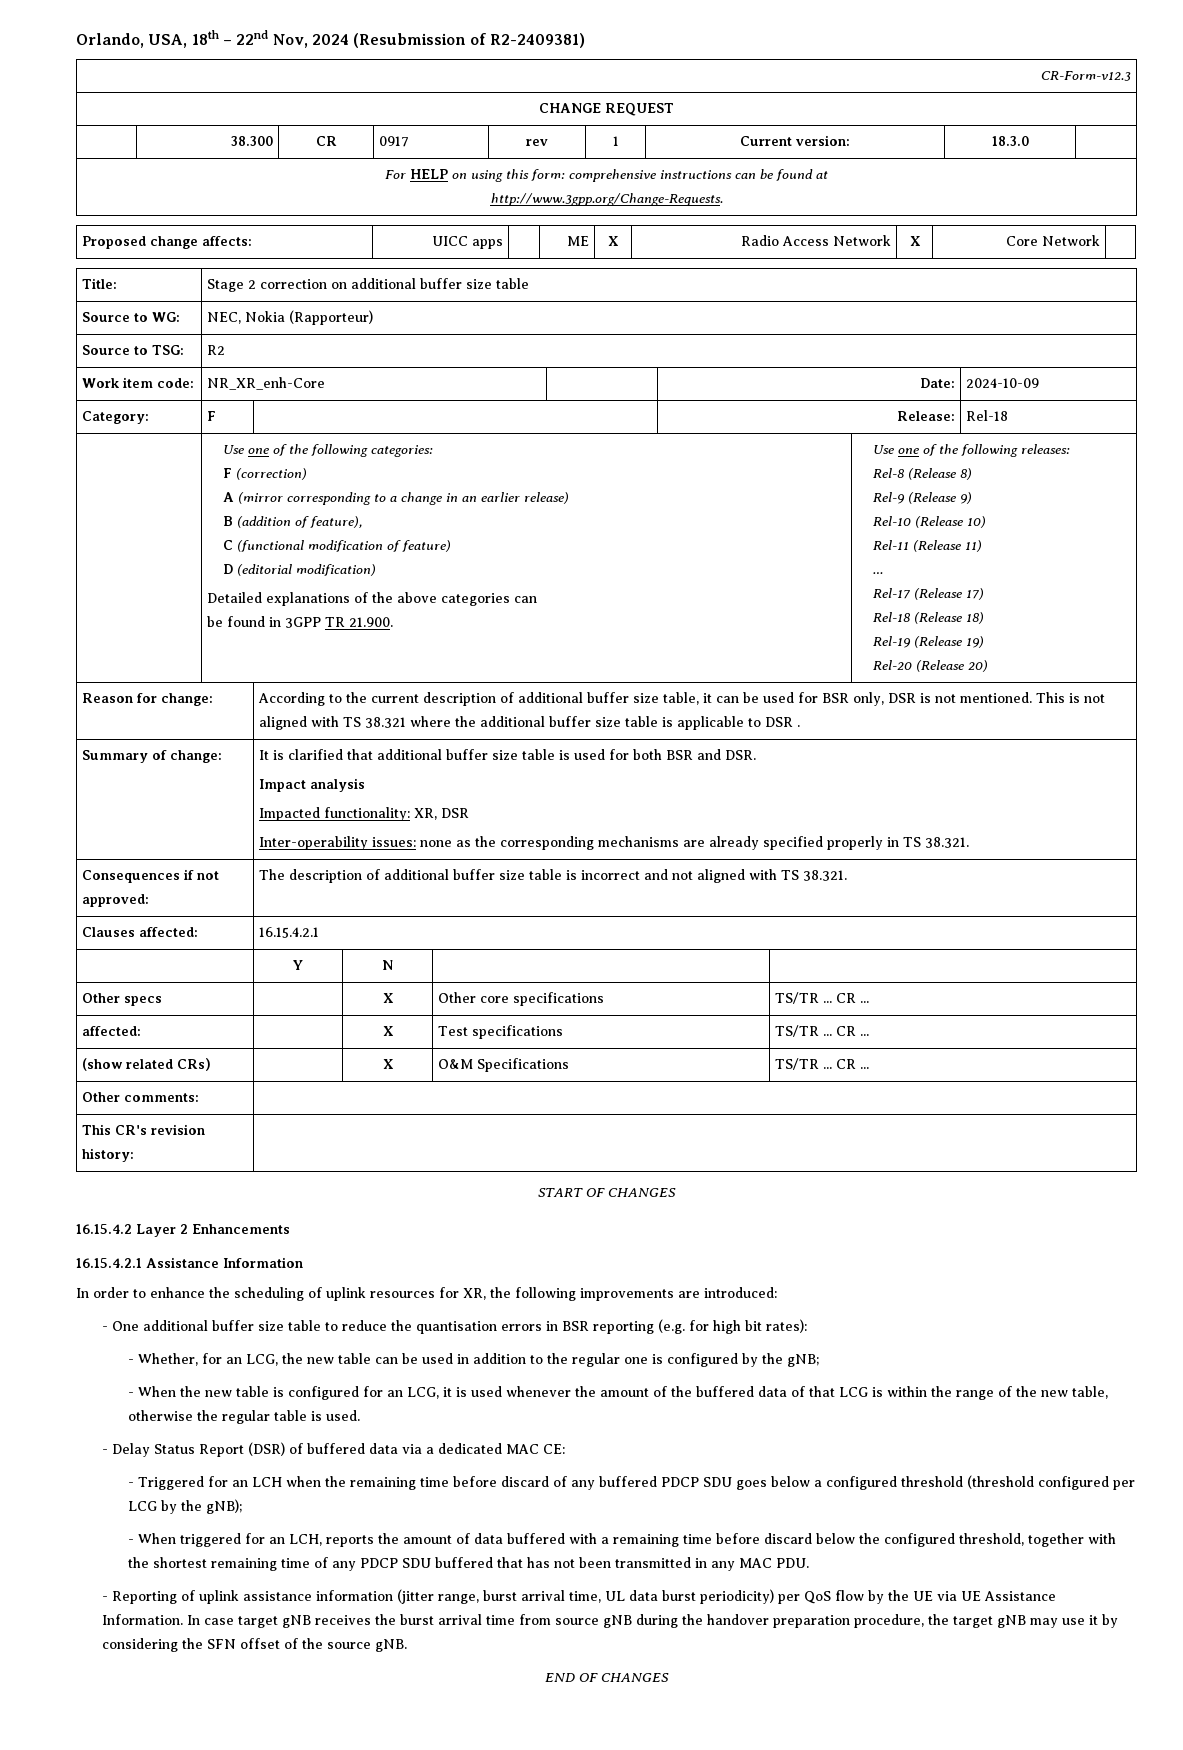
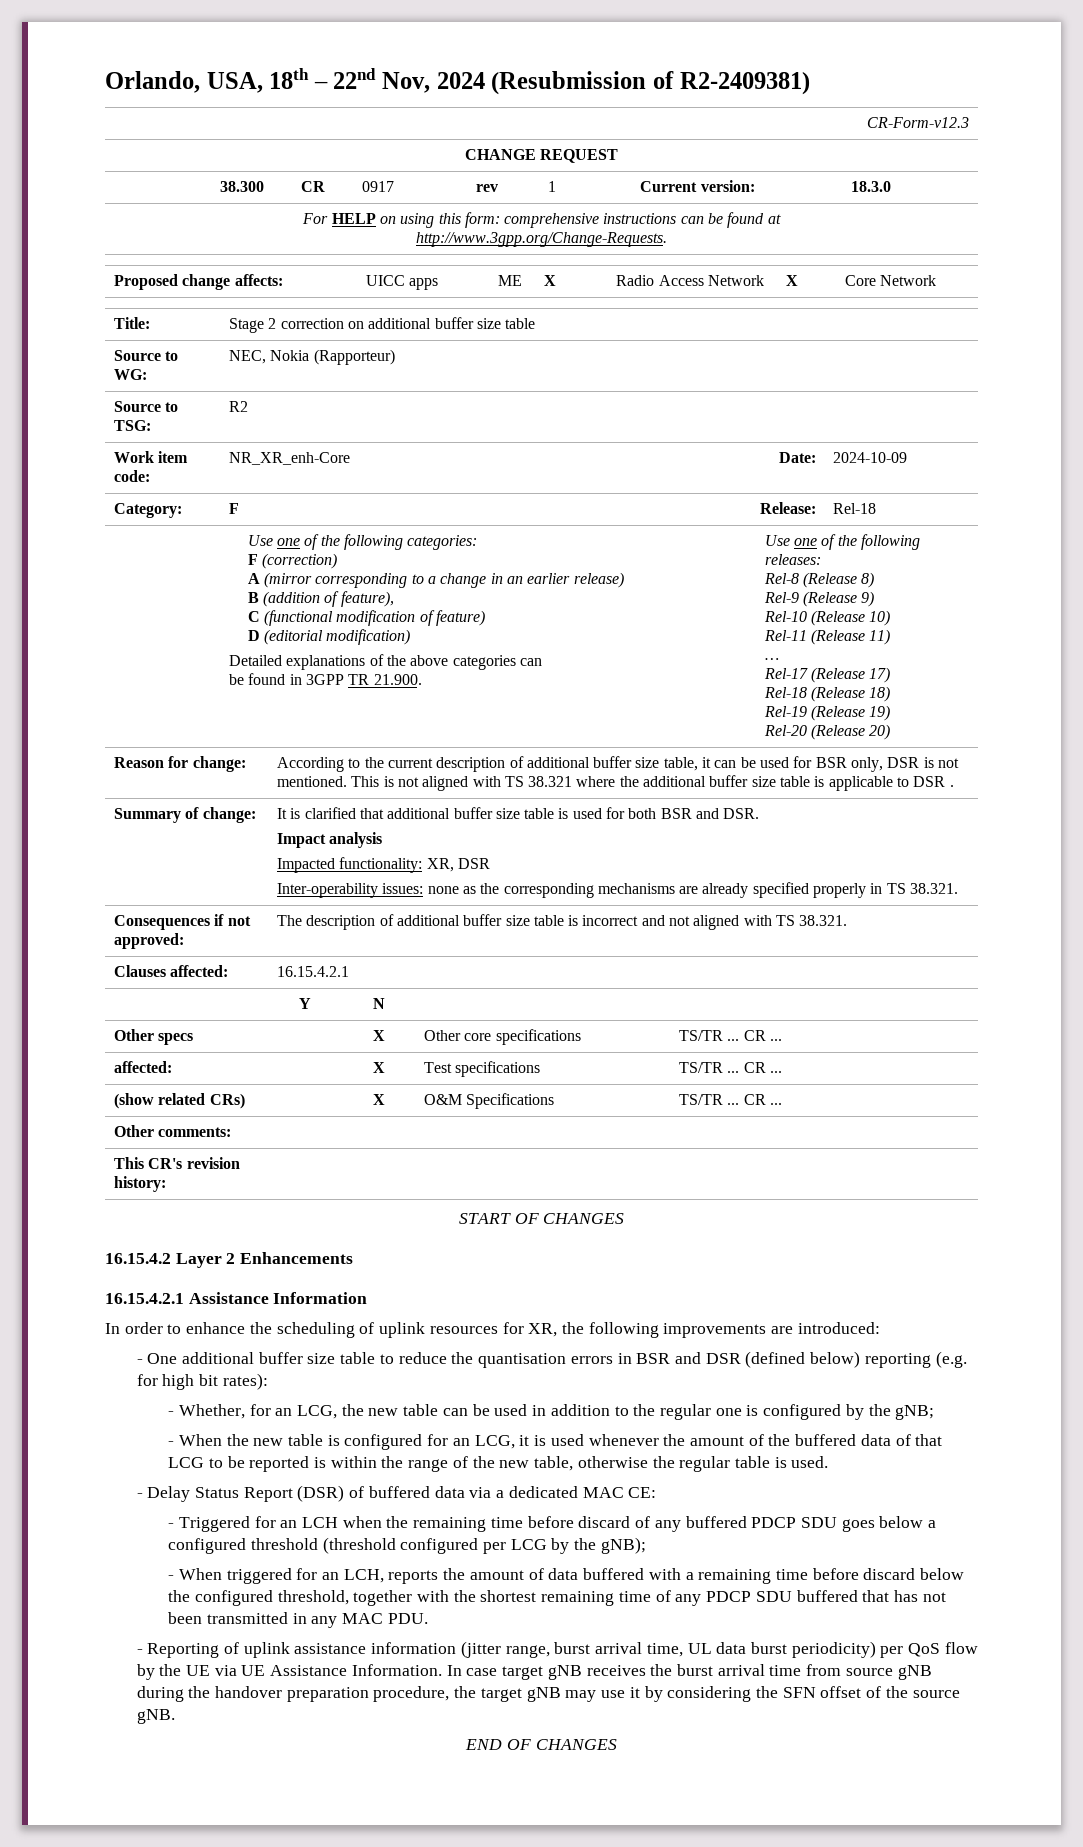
(590, 1326) none -> [674,1351,861,1368] and DSR (defined below)
(869, 1392) none -> [208,1456,310,1472] to be reported

